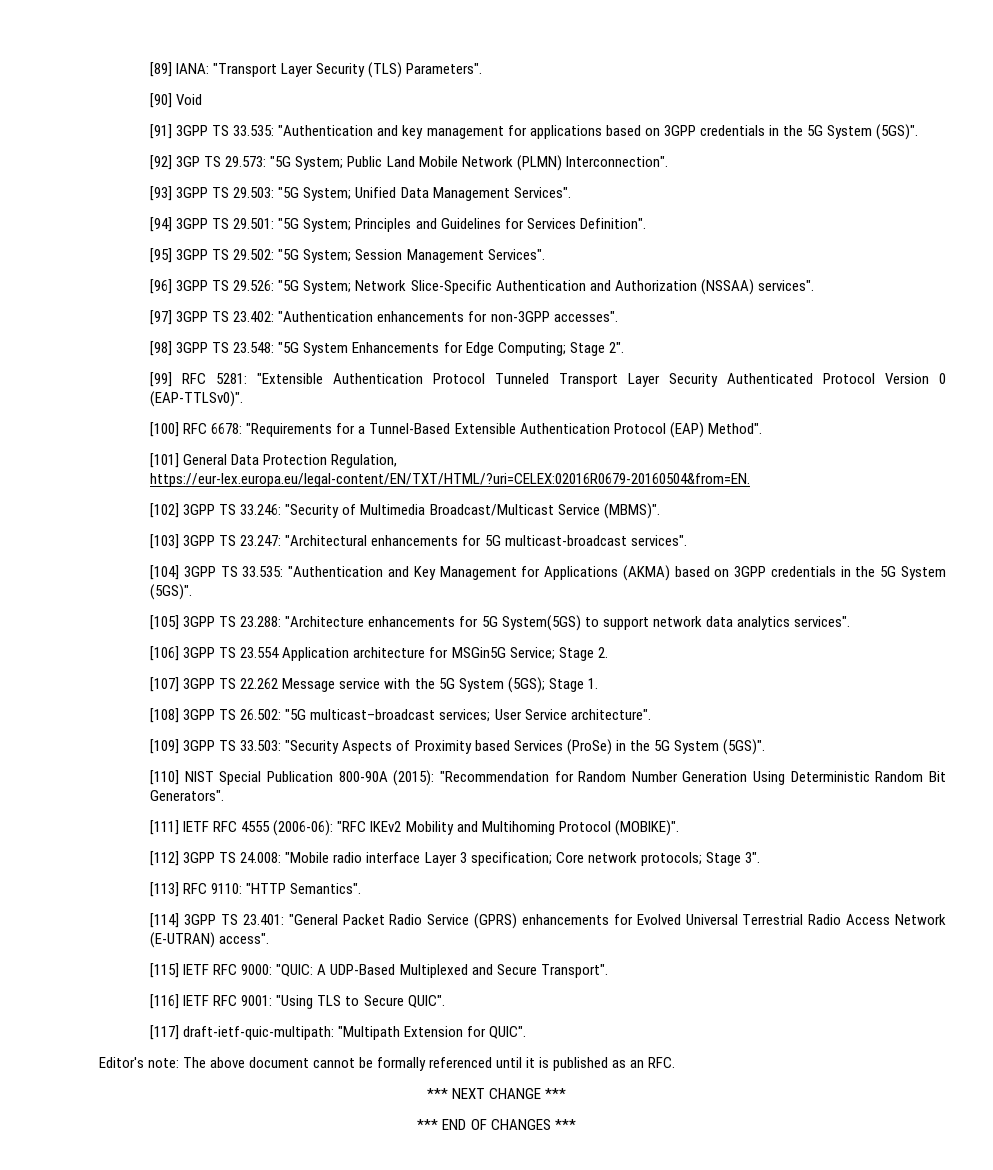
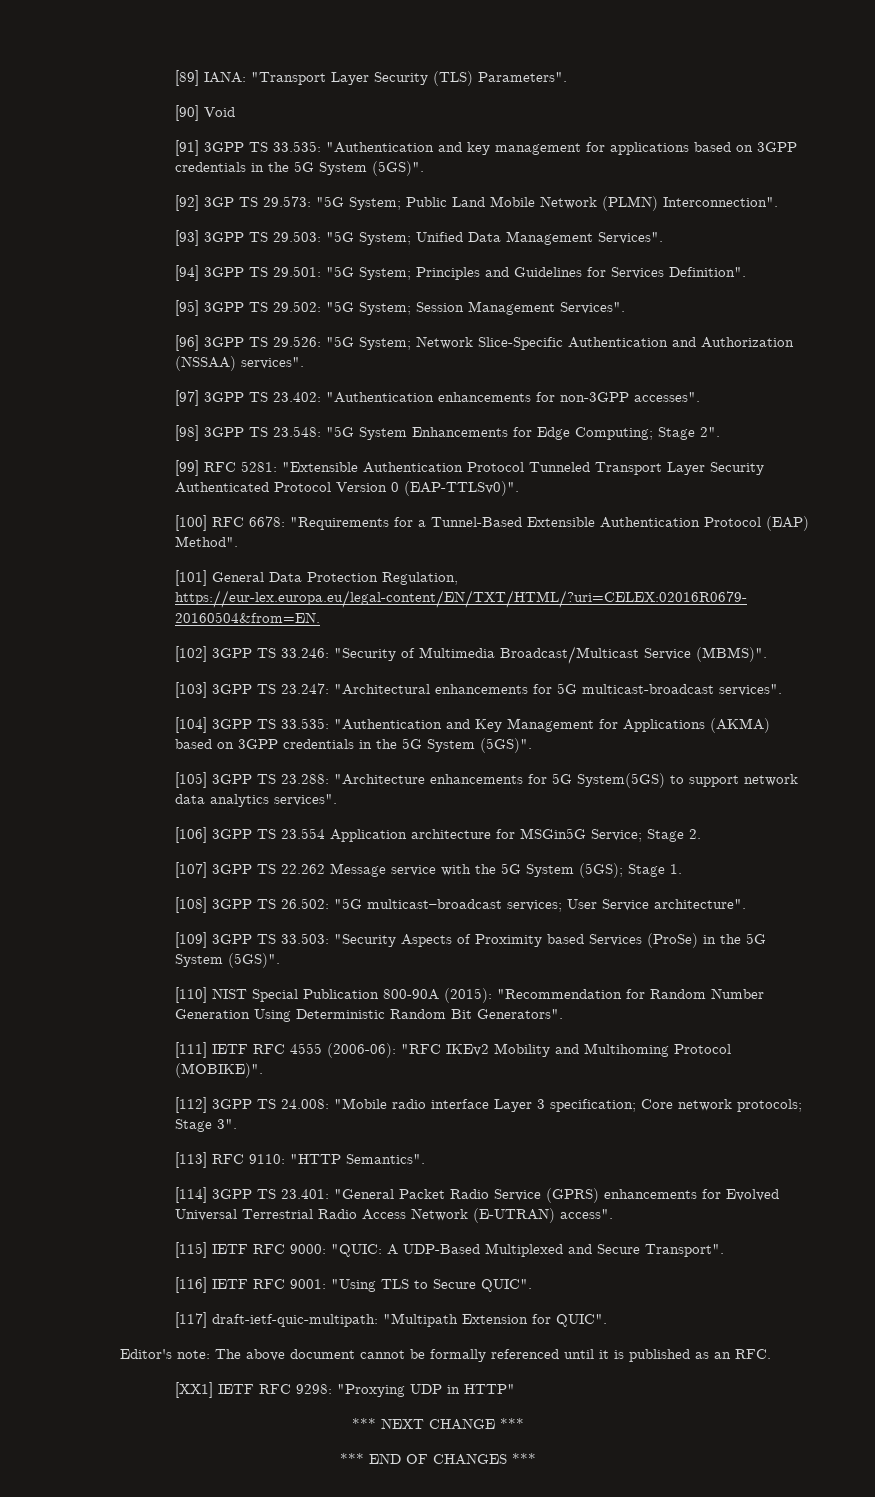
(676, 1062) none -> [175,1382,516,1398] // [XX1] IETF RFC 9298: "Proxying UDP in HTTP"

